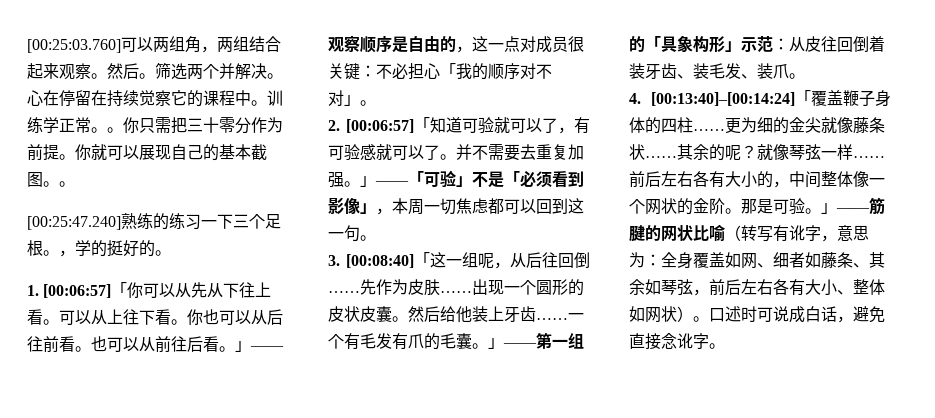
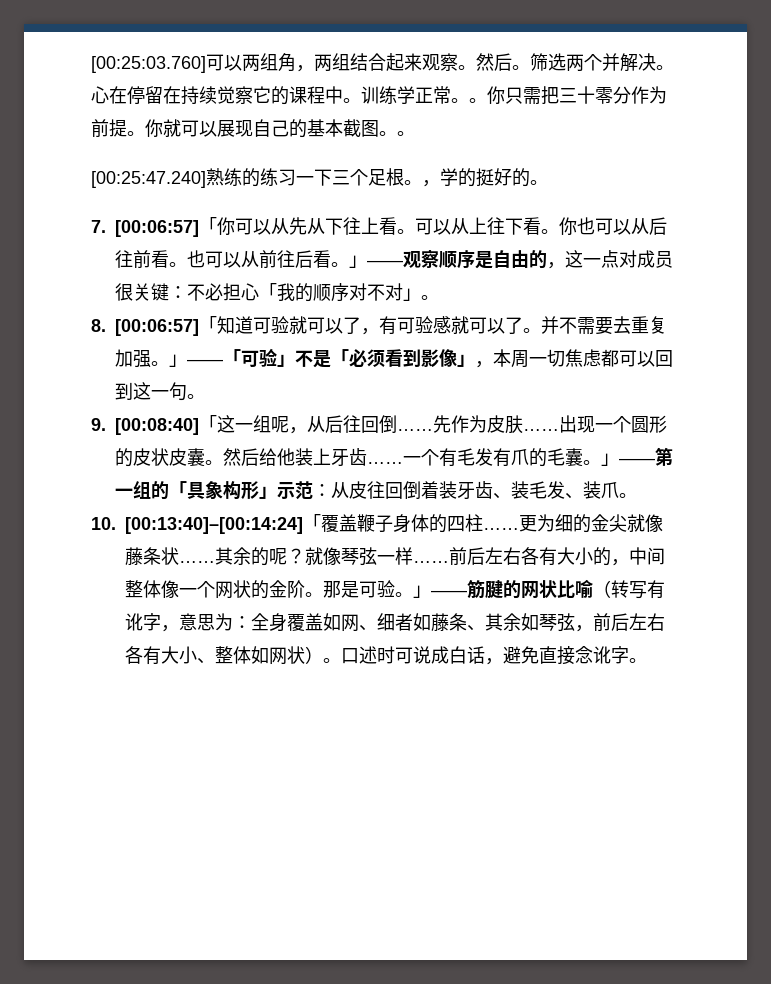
[27,285,39,296] 1. -> [91,220,106,233] 7.
[328,120,340,131] 2. -> [91,319,106,332] 8.
[328,255,340,266] 3. -> [91,418,106,431] 9.
[629,93,641,104] 4. -> [91,517,116,530] 10.

